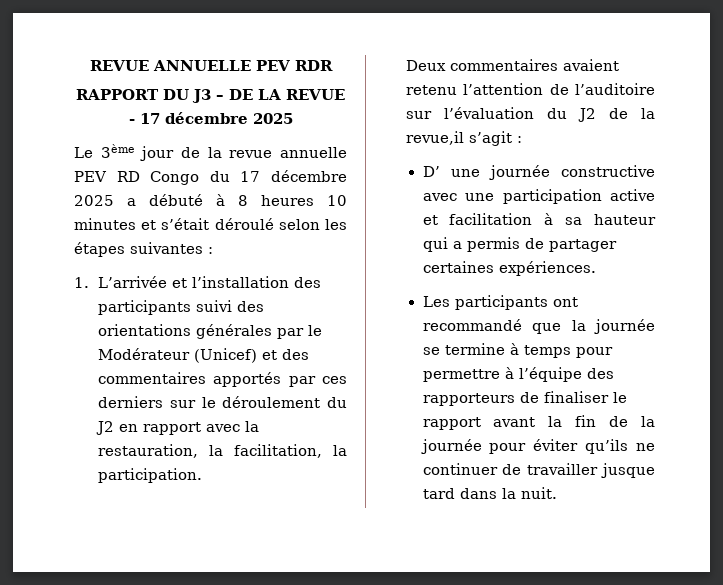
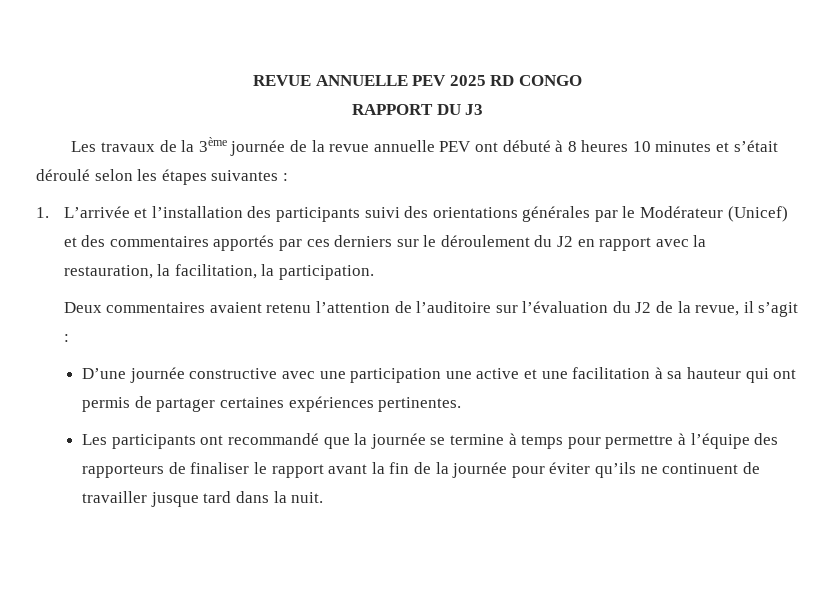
[294,60,333,71] RDR -> [449,75,582,86] 2025 RD CONGO
[216,89,345,100] [128,112,293,124] [74,144,175,161] – DE LA REVUE - 17 décembre 2025 // Le 3ème jour -> [71,137,286,156] // Les travaux de la 3ème journée
[116,170,347,185] [74,195,136,206] RD Congo du 17 décembre 2025 a -> [474,142,498,152] ont
[406,131,465,145] revue,il -> [695,301,754,316] revue, il
[422,166,480,177] D’ une -> [82,368,127,379] D’une
(602, 196) none -> [445,371,472,379] une
(438, 220) none -> [541,371,568,379] une
[452,241,462,249] a -> [773,369,797,379] ont
[498,261,596,276] expériences. -> [288,396,462,412] expériences pertinentes.
[422,463,498,475] continuer -> [662,463,739,474] continuent

